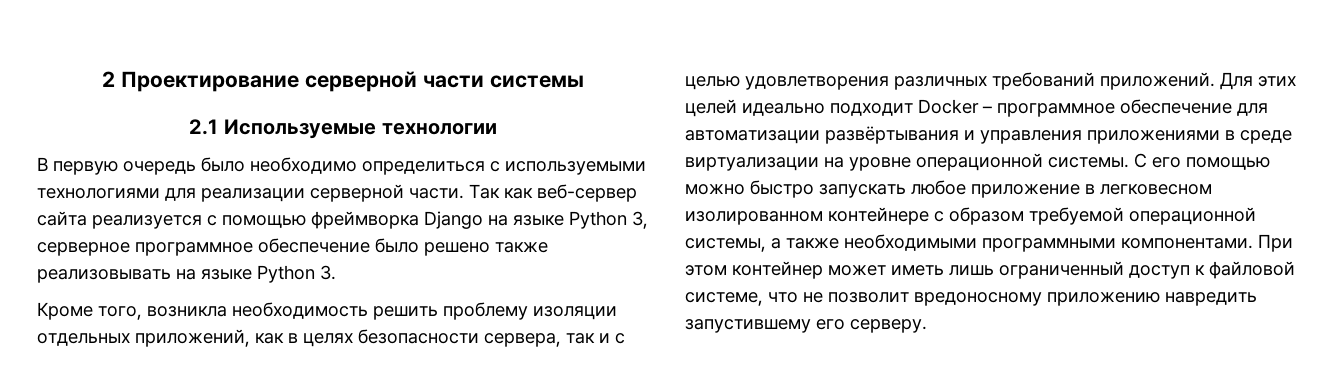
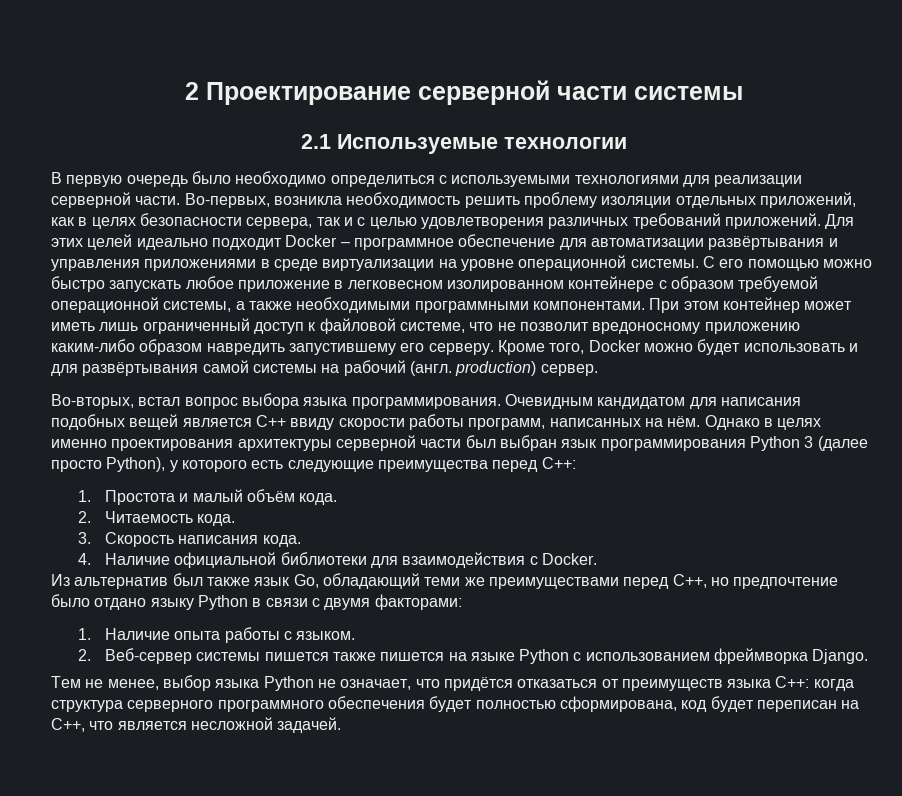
[469,184,637,202] [37,211,648,229] [37,238,548,256] [37,265,336,283] [37,302,142,320] Так как веб-сервер сайта реализуется с помощью фреймворка Django на языке Python 3, серверное программное обеспечение было решено также реализовывать на языке Python 3. // Кроме того, -> [184,193,270,208] Во-первых,
(1160, 299) none -> [51,339,203,355] каким-либо образом
(927, 326) none -> [497,339,858,355] [51,360,598,376] [51,393,801,409] [51,414,822,430] [51,435,868,451] [51,457,576,472] [77,489,338,505] [77,511,236,526] [77,532,301,547] [77,552,597,568] [51,573,839,589] [51,594,462,610] [77,627,356,643] [77,648,869,664] [51,675,854,691] [51,696,860,712] [51,717,342,733] Кроме того, Docker можно будет использовать и для развёртывания самой системы на рабочий (англ. production) сервер. // Во-вторых, встал вопрос выбора языка программирования. Очевидным кандидатом для написания подобных вещей является C++ ввиду скорости работы программ, написанных на нём. Однако в целях именно проектирования архитектуры серверной части был выбран язык программирования Python 3 (далее просто Python), у которого есть следующие преимущества перед C++: // 1. Простота и малый объём кода. // 2. Читаемость кода. // 3. Скорость написания кода. // 4. Наличие официальной библиотеки для взаимодействия с Docker. // Из альтернатив был также язык Go, обладающий теми же преимуществами перед C++, но предпочтение было отдано языку Python в связи с двумя факторами: // 1. Наличие опыта работы с языком. // 2. Веб-сервер системы пишется также пишется на языке Python с использованием фреймворка Django. // Тем не менее, выбор языка Python не означает, что придётся отказаться от преимуществ языка C++: когда структура серверного программного обеспечения будет полностью сформирована, код будет переписан на C++, что является несложной задачей.

